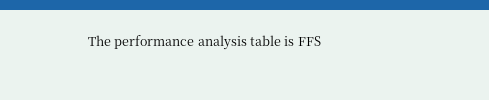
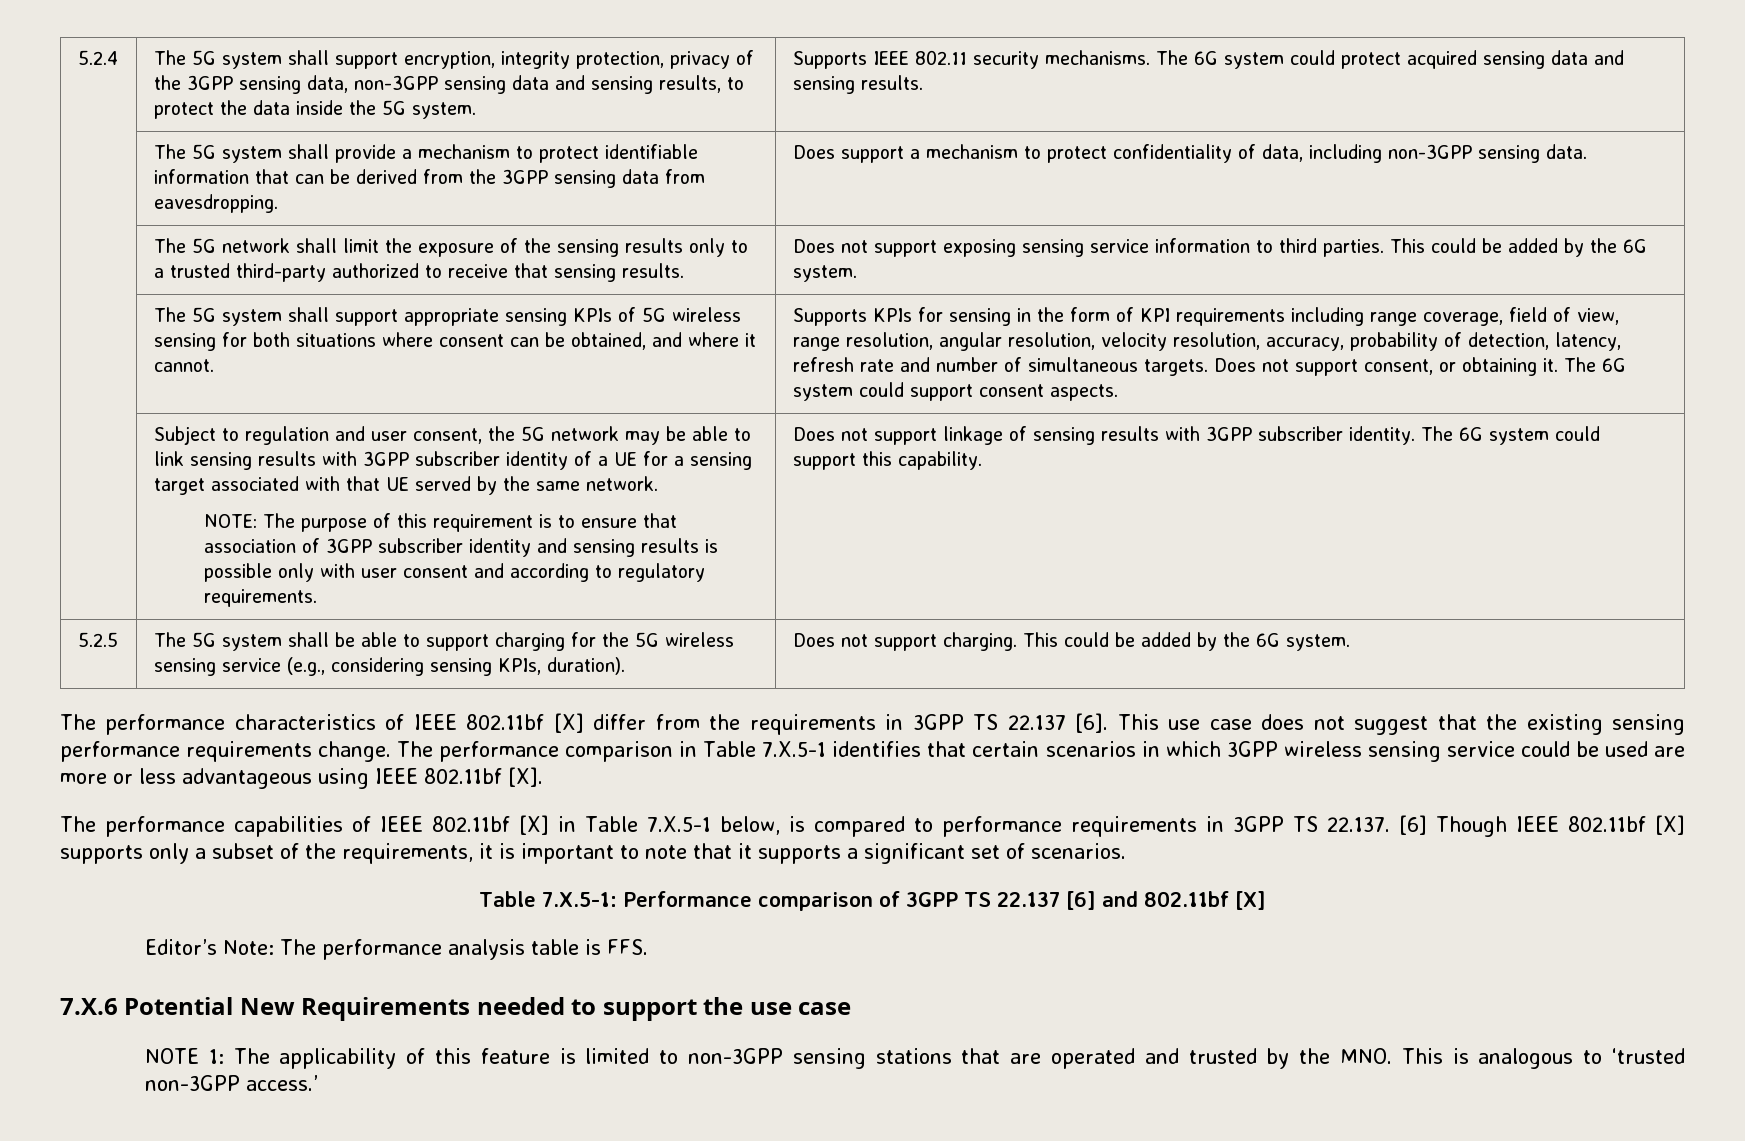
(87, 40) none -> [77,50,118,65] [153,50,754,69] [153,75,744,94] [153,100,476,119] [792,50,1624,69] [792,75,923,94] [153,144,698,163] [153,169,705,188] [153,194,278,213] [792,144,1587,163] [153,238,748,257] [153,263,684,282] [792,238,1647,257] [792,265,857,282] [153,307,741,326] [153,332,756,351] [153,359,214,372] [792,307,1619,326] [792,332,1621,351] [792,357,1626,376] [792,382,1118,401] [153,426,751,445] [153,451,752,470] [153,476,658,495] [204,513,678,532] [204,538,719,557] [204,563,706,582] [204,589,318,607] [792,426,1600,445] [792,451,982,470] [77,632,118,647] [153,632,734,651] [153,657,625,676] [792,632,1350,651] [60,713,1686,735] [60,741,1685,762] [60,767,543,789] [60,815,1685,837] [60,843,1126,864] [479,891,1266,911] [144,939,274,955] 5.2.4 | The 5G system shall support encryption, integrity protection, privacy of the 3GPP sensing data, non-3GPP sensing data and sensing results, to protect the data inside the 5G system. | Supports IEEE 802.11 security mechanisms. The 6G system could protect acquired sensing data and sensing results. // | The 5G system shall provide a mechanism to protect identifiable information that can be derived from the 3GPP sensing data from eavesdropping. | Does support a mechanism to protect confidentiality of data, including non-3GPP sensing data. // | The 5G network shall limit the exposure of the sensing results only to a trusted third-party authorized to receive that sensing results. | Does not support exposing sensing service information to third parties. This could be added by the 6G system. // | The 5G system shall support appropriate sensing KPIs of 5G wireless sensing for both situations where consent can be obtained, and where it cannot. | Supports KPIs for sensing in the form of KPI requirements including range coverage, field of view, range resolution, angular resolution, velocity resolution, accuracy, probability of detection, latency, refresh rate and number of simultaneous targets. Does not support consent, or obtaining it. The 6G system could support consent aspects. // | Subject to regulation and user consent, the 5G network may be able to link sensing results with 3GPP subscriber identity of a UE for a sensing target associated with that UE served by the same network. // NOTE: The purpose of this requirement is to ensure that association of 3GPP subscriber identity and sensing results is possible only with user consent and according to regulatory requirements. | Does not support linkage of sensing results with 3GPP subscriber identity. The 6G system could support this capability. // 5.2.5 | The 5G system shall be able to support charging for the 5G wireless sensing service (e.g., considering sensing KPIs, duration). | Does not support charging. This could be added by the 6G system. // The performance characteristics of IEEE 802.11bf [X] differ from the requirements in 3GPP TS 22.137 [6]. This use case does not suggest that the existing sensing performance requirements change. The performance comparison in Table 7.X.5-1 identifies that certain scenarios in which 3GPP wireless sensing service could be used are more or less advantageous using IEEE 802.11bf [X]. // The performance capabilities of IEEE 802.11bf [X] in Table 7.X.5-1 below, is compared to performance requirements in 3GPP TS 22.137. [6] Though IEEE 802.11bf [X] supports only a subset of the requirements, it is important to note that it supports a significant set of scenarios. // Table 7.X.5-1: Performance comparison of 3GPP TS 22.137 [6] and 802.11bf [X] // Editor’s Note:
[297,36,321,46] FFS -> [606,939,648,955] [60,997,852,1021] [144,1048,1686,1069] [144,1075,318,1091] FFS. // 7.X.6 Potential New Requirements needed to support the use case // NOTE 1: The applicability of this feature is limited to non-3GPP sensing stations that are operated and trusted by the MNO. This is analogous to ‘trusted non-3GPP access.’

